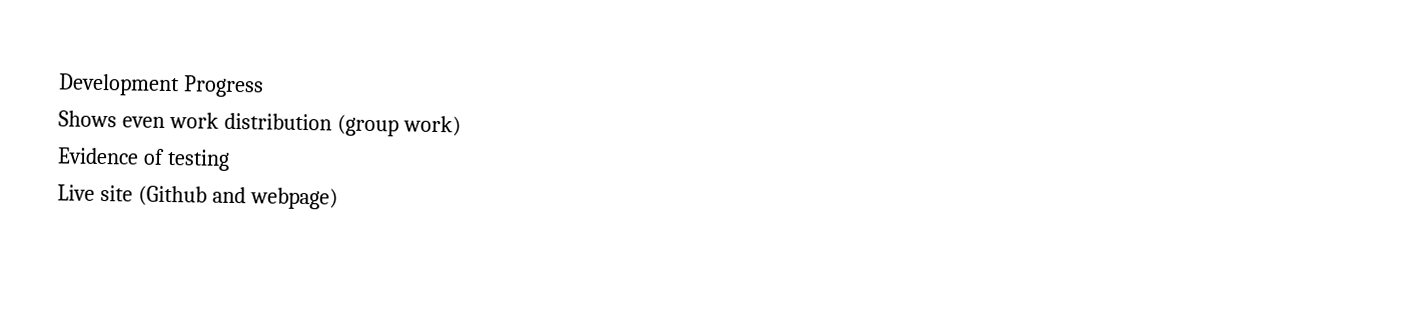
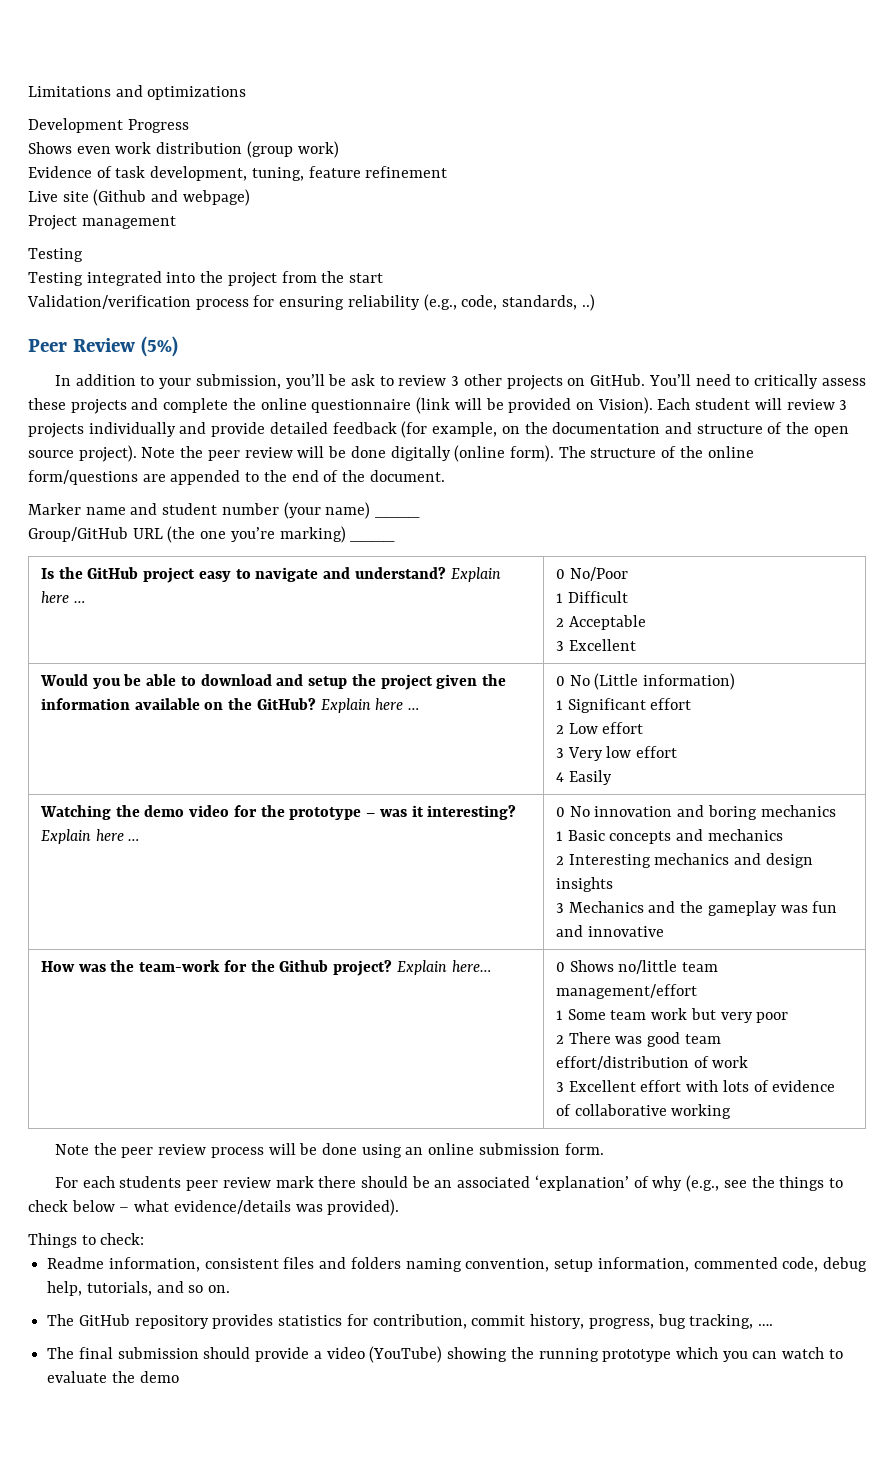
(58, 85) none -> [28,85,247,100] Limitations and optimizations //
[166,148,230,171] testing -> [115,166,448,181] task development, tuning, feature refinement
(338, 198) none -> [28,215,176,230] [28,248,83,262] [28,271,384,287] [27,294,595,311] [28,336,178,357] [54,374,866,390] [28,397,848,414] [28,421,849,438] [28,445,754,462] [28,470,445,485] [28,502,421,519] [28,526,396,543] [40,567,501,583] [40,591,85,603] [555,567,628,581] [555,591,628,603] [555,615,646,630] [555,639,636,651] [39,674,506,690] [40,698,420,713] [555,673,736,690] [555,698,692,713] [555,722,644,734] [555,746,678,761] [555,770,612,785] [39,805,517,820] [40,829,140,844] [555,805,836,820] [555,829,783,844] [555,853,813,868] [555,877,613,892] [555,901,838,916] [555,925,664,937] [40,960,491,976] [555,960,719,974] [555,984,697,999] [555,1008,789,1023] [555,1032,721,1047] [555,1056,749,1070] [555,1080,836,1092] [555,1104,732,1119] [54,1143,604,1158] [54,1175,843,1192] [28,1199,400,1216] [28,1233,145,1248] [47,1257,867,1272] [47,1281,231,1296] [47,1314,773,1329] [47,1346,843,1363] [47,1371,179,1383] // Project management // Testing // Testing integrated into the project from the start // Validation/verification process for ensuring reliability (e.g., code, standards, ..) // Peer Review (5%) // In addition to your submission, you’ll be ask to review 3 other projects on GitHub. You’ll need to critically assess these projects and complete the online questionnaire (link will be provided on Vision). Each student will review 3 projects individually and provide detailed feedback (for example, on the documentation and structure of the open source project). Note the peer review will be done digitally (online form). The structure of the online form/questions are appended to the end of the document. // Marker name and student number (your name) ____ // Group/GitHub URL (the one you’re marking) ____ // Is the GitHub project easy to navigate and understand? Explain here … | 0 No/Poor // 1 Difficult // 2 Acceptable // 3 Excellent // Would you be able to download and setup the project given the information available on the GitHub? Explain here … | 0 No (Little information) // 1 Significant effort // 2 Low effort // 3 Very low effort // 4 Easily // Watching the demo video for the prototype – was it interesting? Explain here … | 0 No innovation and boring mechanics // 1 Basic concepts and mechanics // 2 Interesting mechanics and design insights // 3 Mechanics and the gameplay was fun and innovative // How was the team-work for the Github project? Explain here… | 0 Shows no/little team management/effort // 1 Some team work but very poor // 2 There was good team effort/distribution of work // 3 Excellent effort with lots of evidence of collaborative working // Note the peer review process will be done using an online submission form. // For each students peer review mark there should be an associated ‘explanation’ of why (e.g., see the things to check below – what evidence/details was provided). // Things to check: // Readme information, consistent files and folders naming convention, setup information, commented code, debug help, tutorials, and so on. // The GitHub repository provides statistics for contribution, commit history, progress, bug tracking, …. // The final submission should provide a video (YouTube) showing the running prototype which you can watch to evaluate the demo

